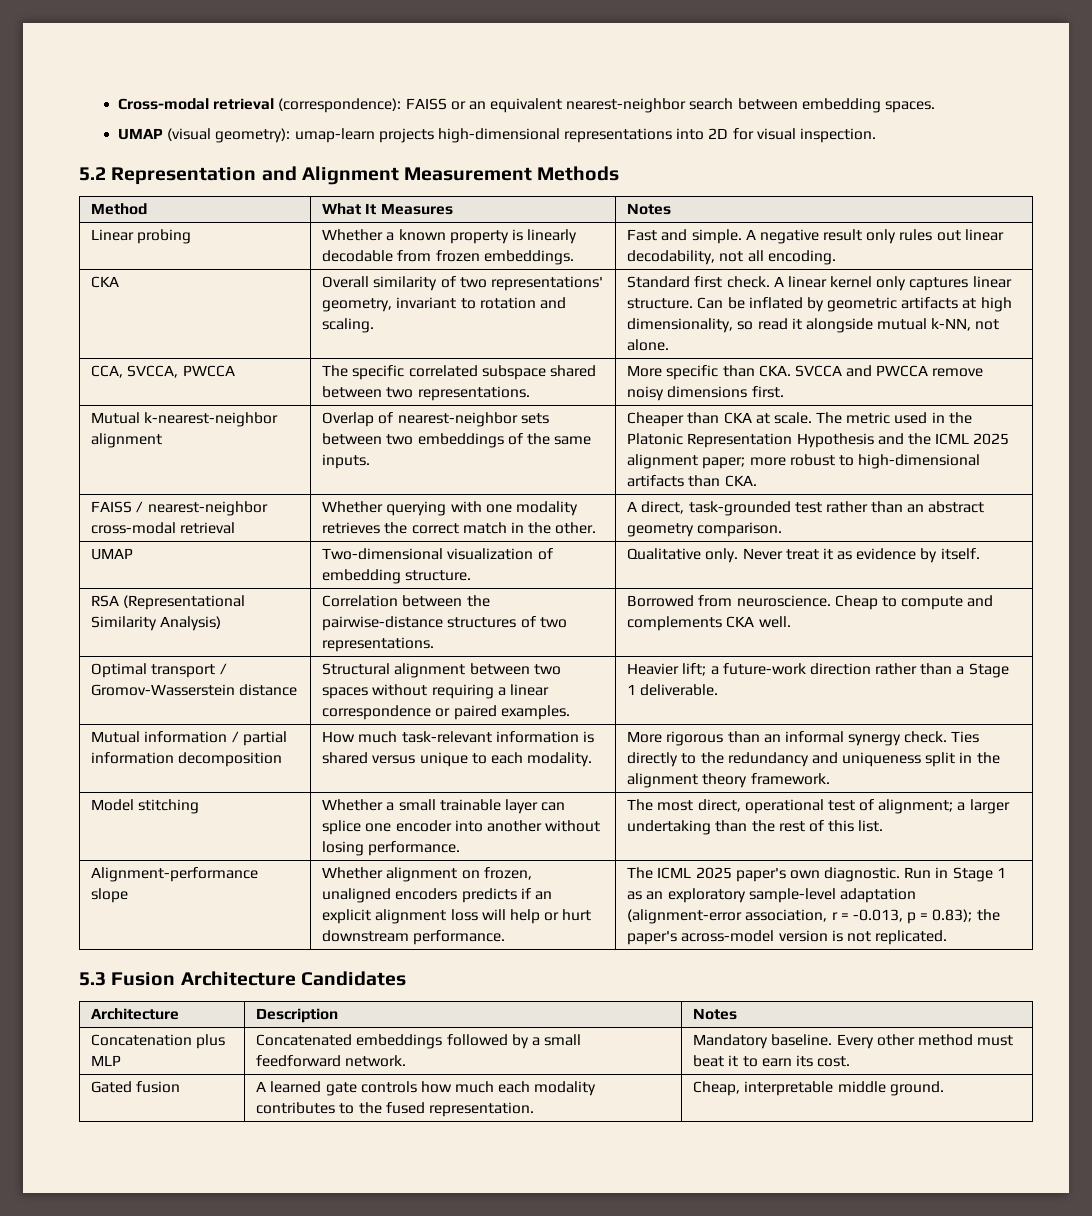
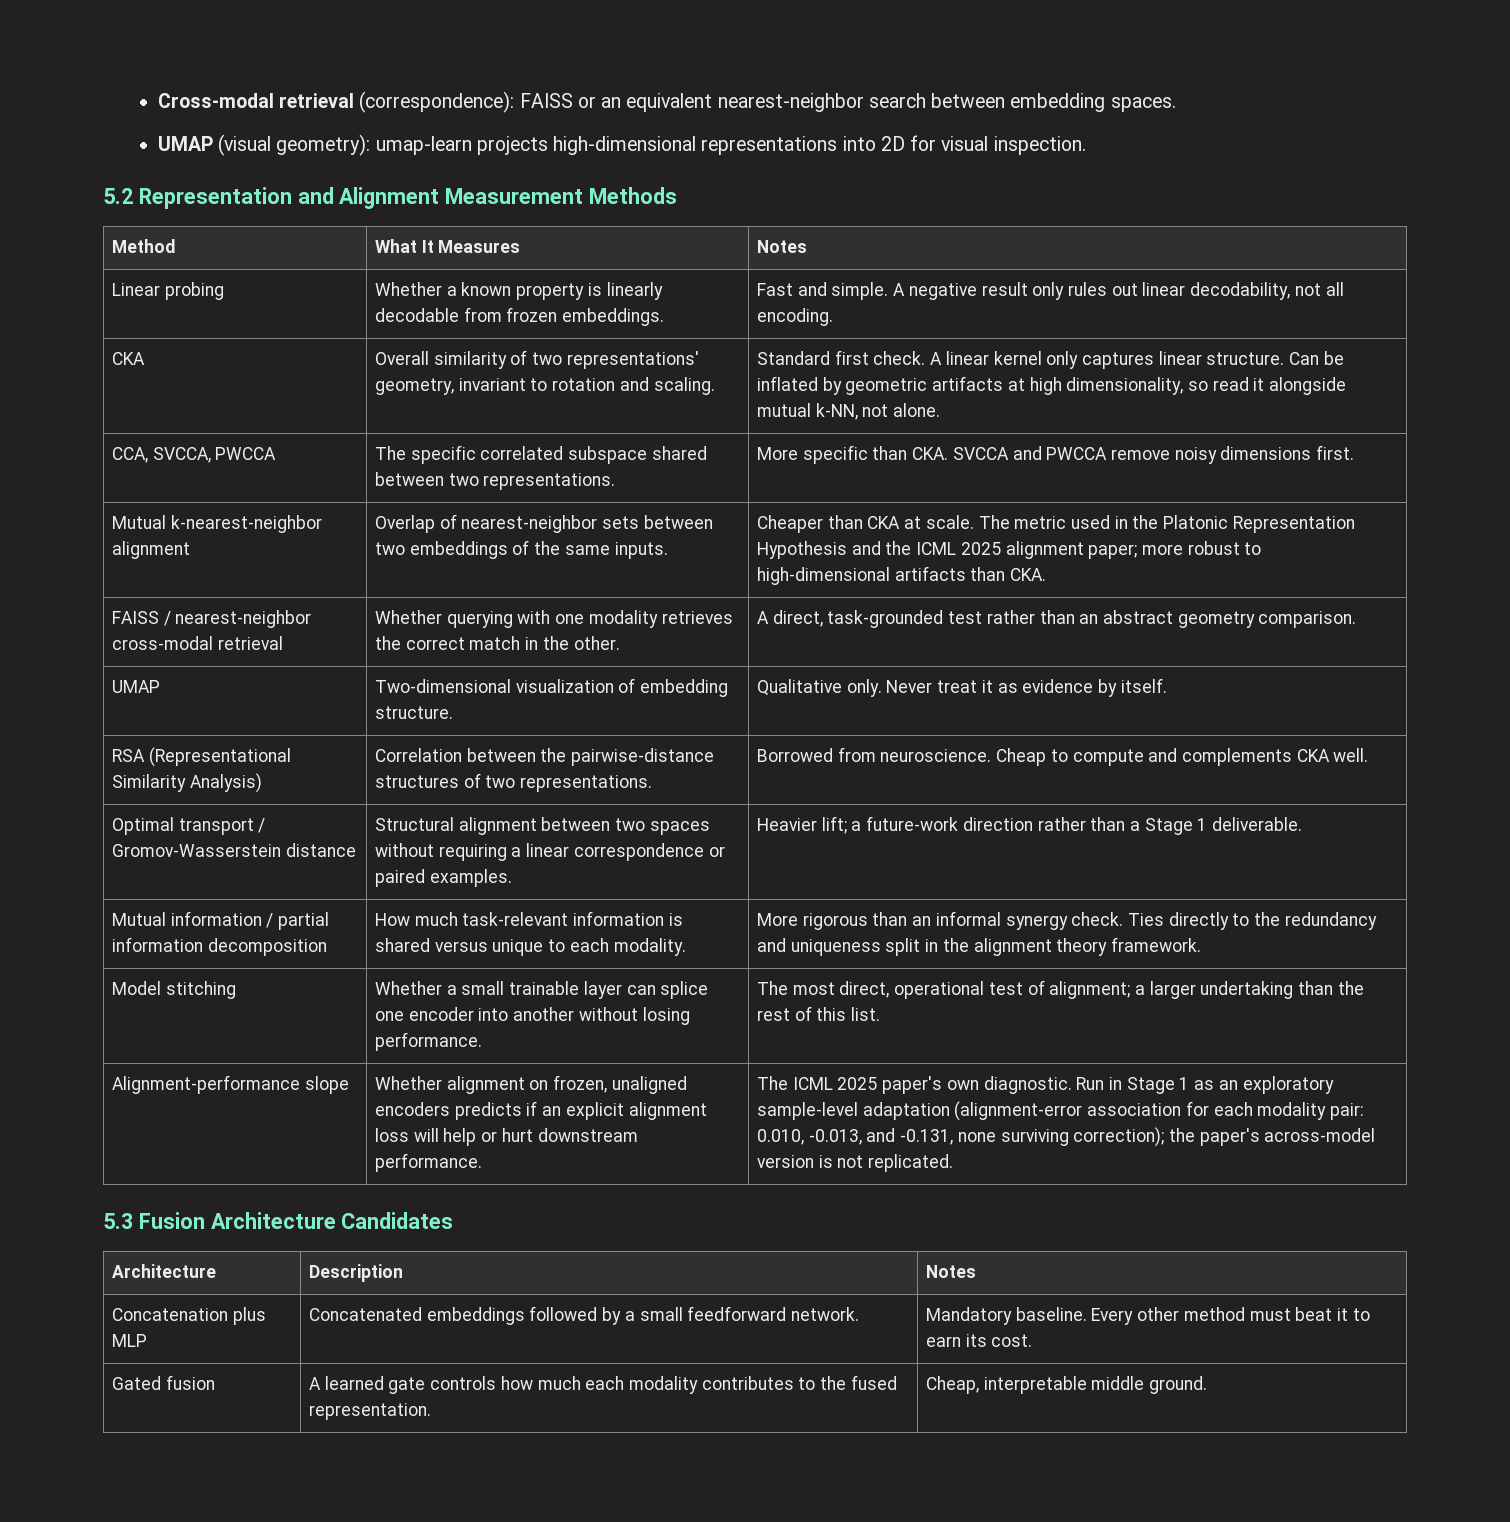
[745,909,973,924] association, r = -0.013, p = 0.83); -> [1087,1101,1365,1120] [756,1127,1165,1147] association for each modality pair: 0.010, -0.013, and -0.131, none surviving correction);

